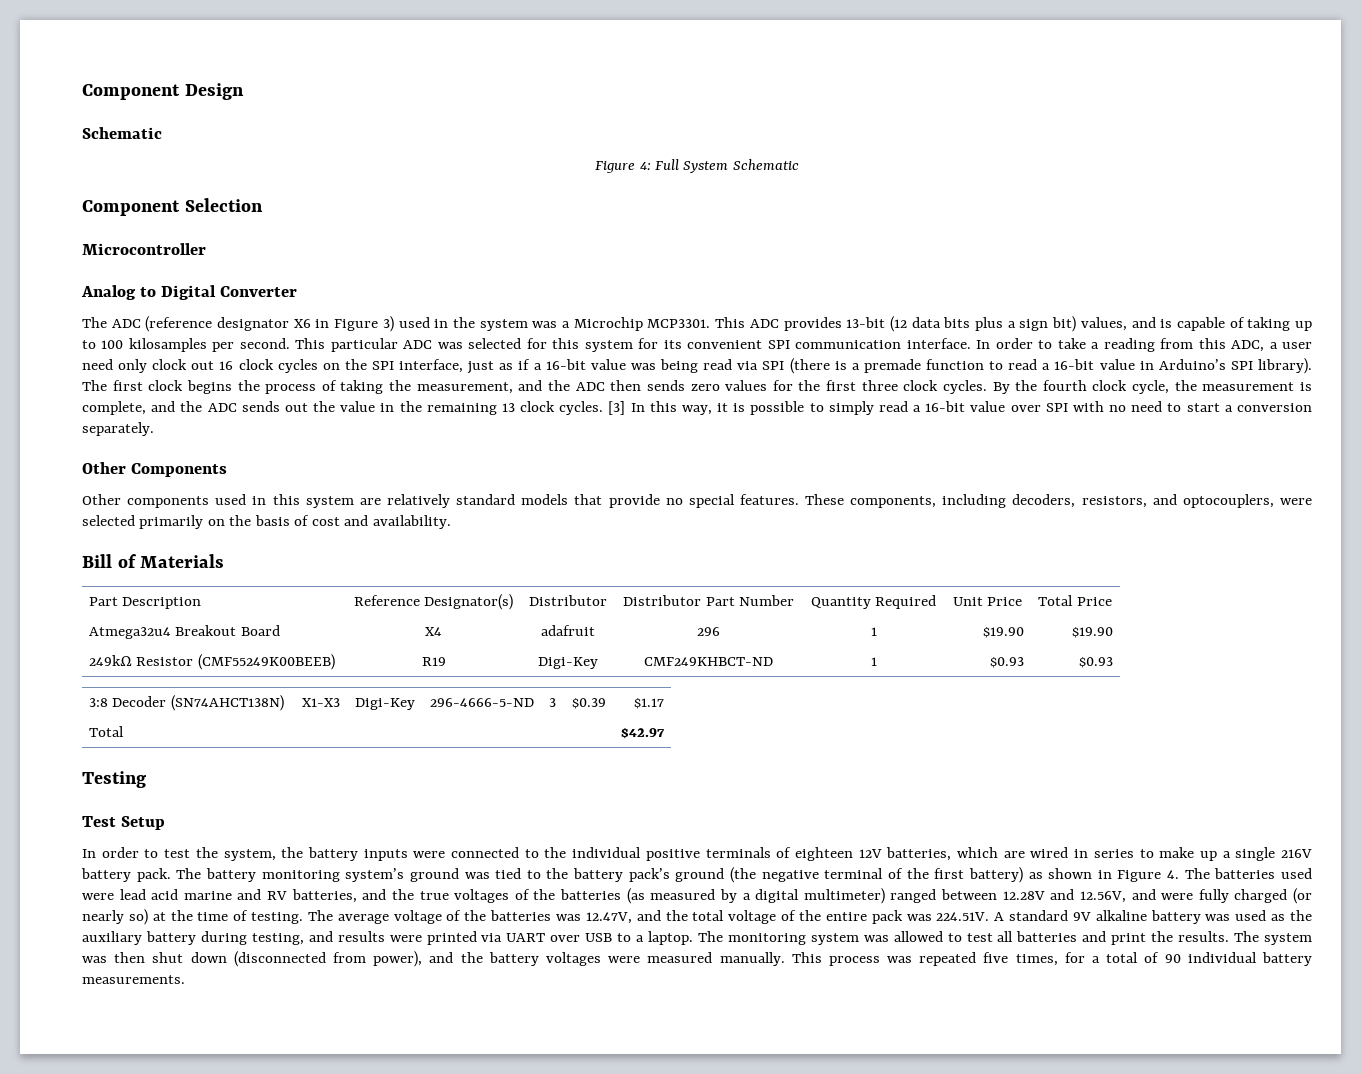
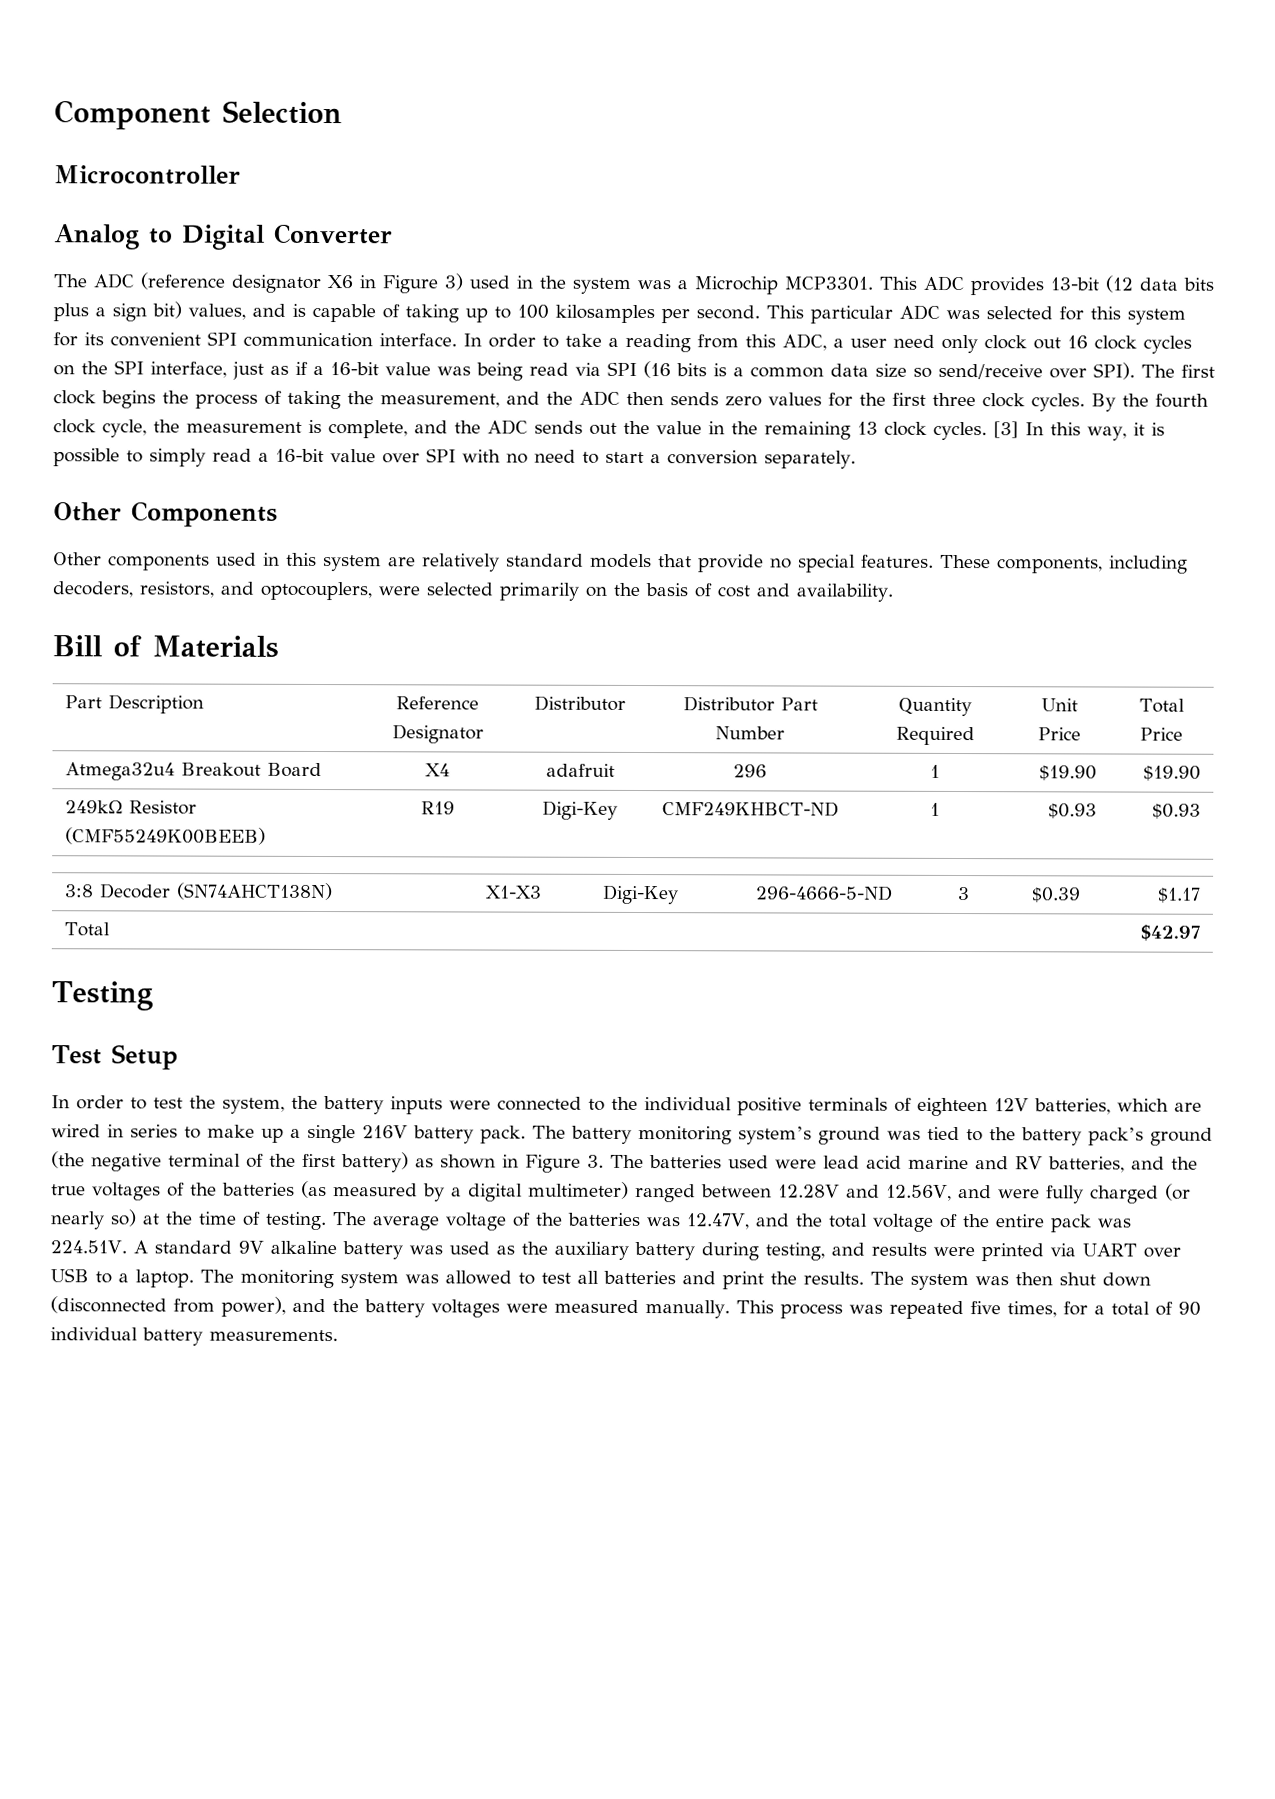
[82,83,244,100] [82,127,162,139] [595,159,799,173] [82,200,180,216] Component Design // Schematic // Figure 4: Full System Schematic // Component -> [54,100,211,130] Component
[789,358,1313,374] (there is a premade function to read a 16-bit value in Arduino’s SPI library). -> [643,361,1135,380] (16 bits is a common data size so send/receive over SPI).
[424,594,514,610] Designator(s) -> [391,724,484,744] Designator
[1167,870,1180,879] 4. -> [587,1154,604,1168] 3.

